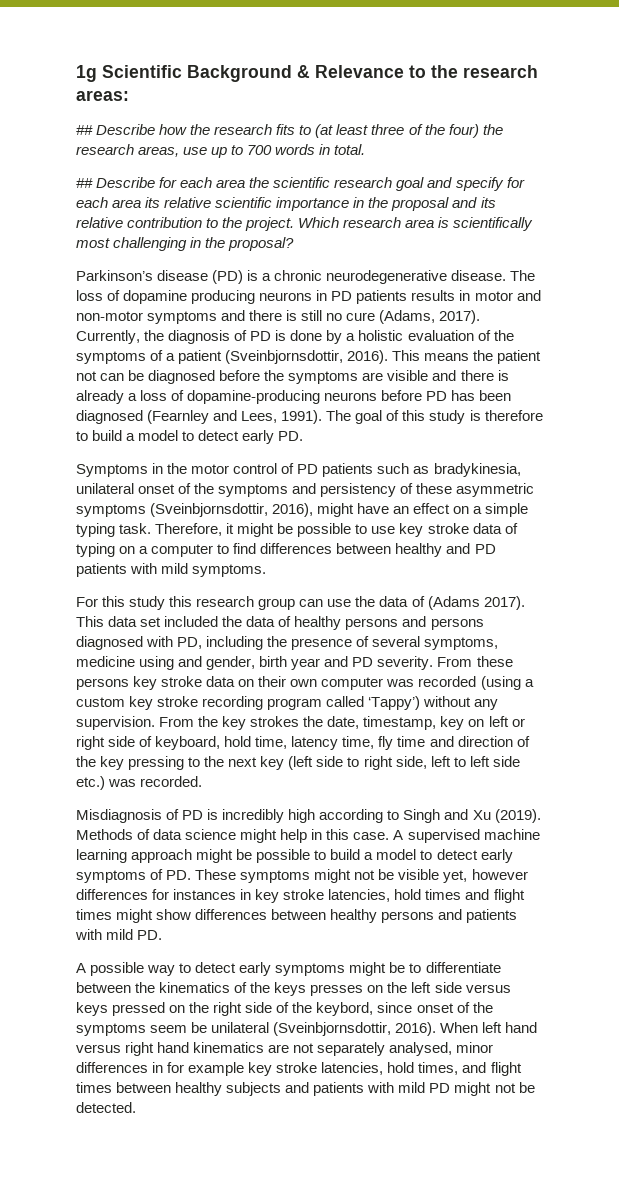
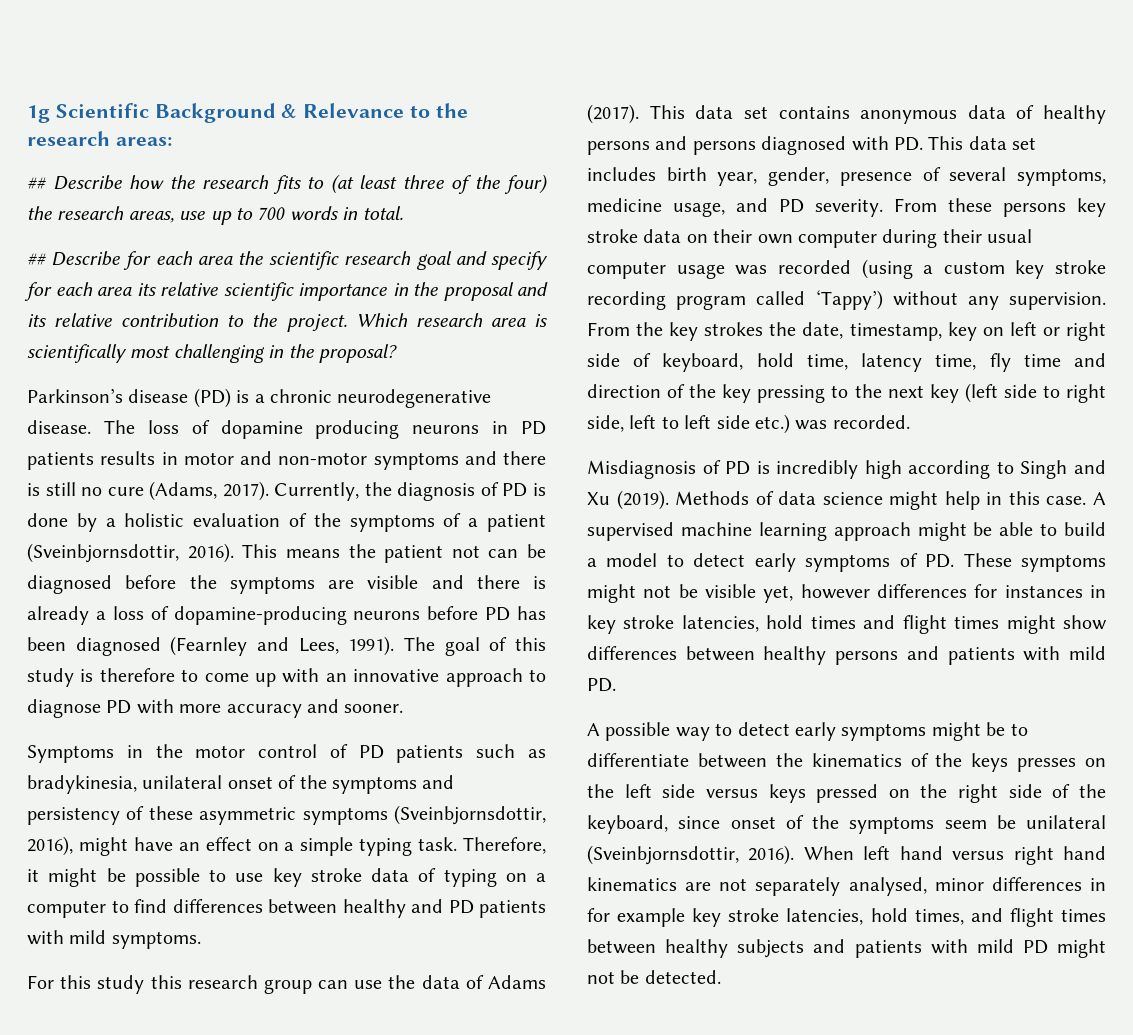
[92,430,304,444] build a model to detect early PD. -> [204,668,546,687] [27,699,404,718] come up with an innovative approach to diagnose PD with more accuracy and sooner.
[427,596,525,610] [76,616,243,627] (Adams 2017). This data set included the -> [488,975,546,989] [587,104,958,124] Adams (2017). This data set contains anonymous
[177,636,288,650] PD, including the -> [894,136,1037,151] [587,167,830,186] PD. This data set includes birth year, gender,
[139,656,321,670] using and gender, birth year -> [673,202,725,217] usage,
(384, 683) none -> [882,229,1033,248] [587,261,725,279] during their usual computer usage
[256,849,311,863] possible -> [999,522,1034,536] able
[316,1002,374,1016] keybord, -> [587,815,668,834] keyboard,

